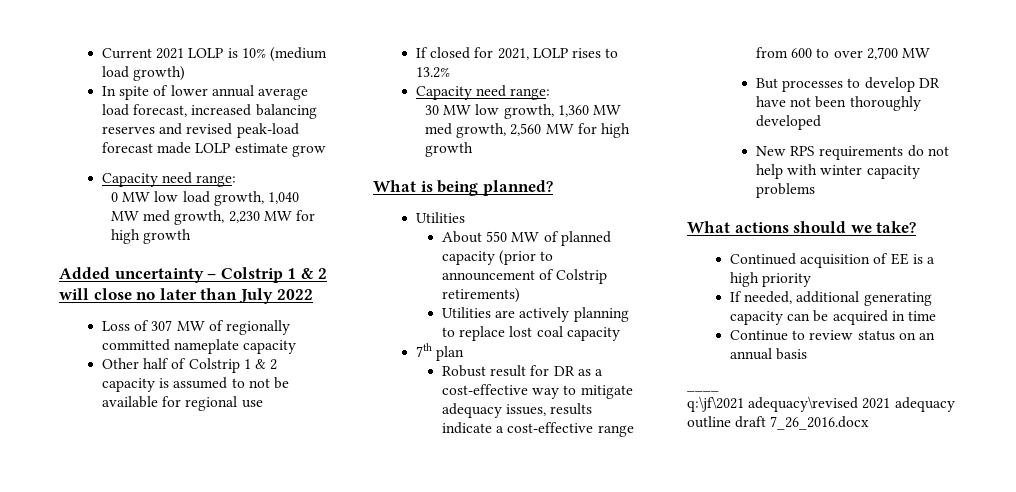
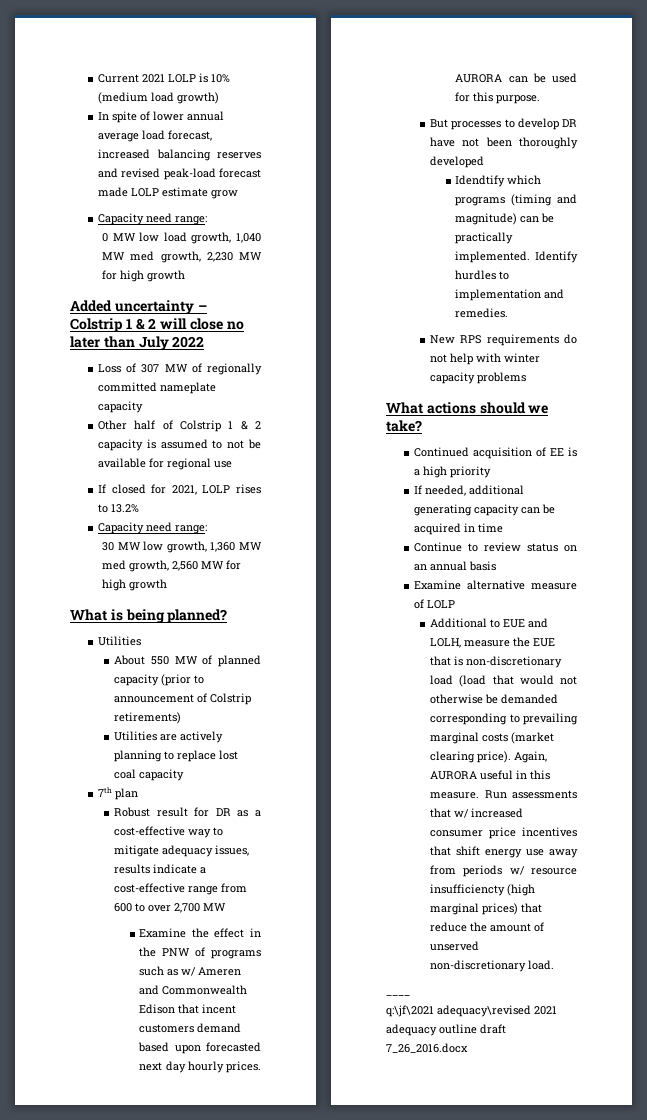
(931, 53) none -> [139,928,261,938] [139,947,261,959] [139,966,242,976] [139,985,248,995] [139,1004,237,1014] [139,1023,242,1033] [138,1042,261,1054] [139,1061,261,1073] [455,73,577,83] [455,92,541,104] // Examine the effect in the PNW of programs such as w/ Ameren and Commonwealth Edison that incent customers demand based upon forecasted next day hourly prices. AURORA can be used for this purpose.
(822, 122) none -> [455,175,542,187] [455,194,577,206] [455,213,555,225] [455,232,514,244] [455,251,578,263] [455,270,510,280] [455,289,565,301] [455,308,509,318] // Idendtify which programs (timing and magnitude) can be practically implemented. Identify hurdles to implementation and remedies.
(808, 354) none -> [414,580,577,590] [414,599,456,609] [430,618,549,628] [430,637,556,648] [430,656,563,668] [430,675,577,687] [430,694,559,704] [430,713,578,725] [430,732,555,744] [430,751,548,763] [430,770,551,780] [430,790,577,799] [430,808,524,818] [430,827,577,839] [430,846,578,858] [430,865,577,877] [430,884,536,896] [430,903,543,915] [430,922,545,932] [430,941,480,951] [430,960,555,972] // Examine alternative measure of LOLP // Additional to EUE and LOLH, measure the EUE that is non-discretionary load (load that would not otherwise be demanded corresponding to prevailing marginal costs (market clearing price). Again, AURORA useful in this measure. Run assessments that w/ increased consumer price incentives that shift energy use away from periods w/ resource insufficiencty (high marginal prices) that reduce the amount of unserved non-discretionary load.

